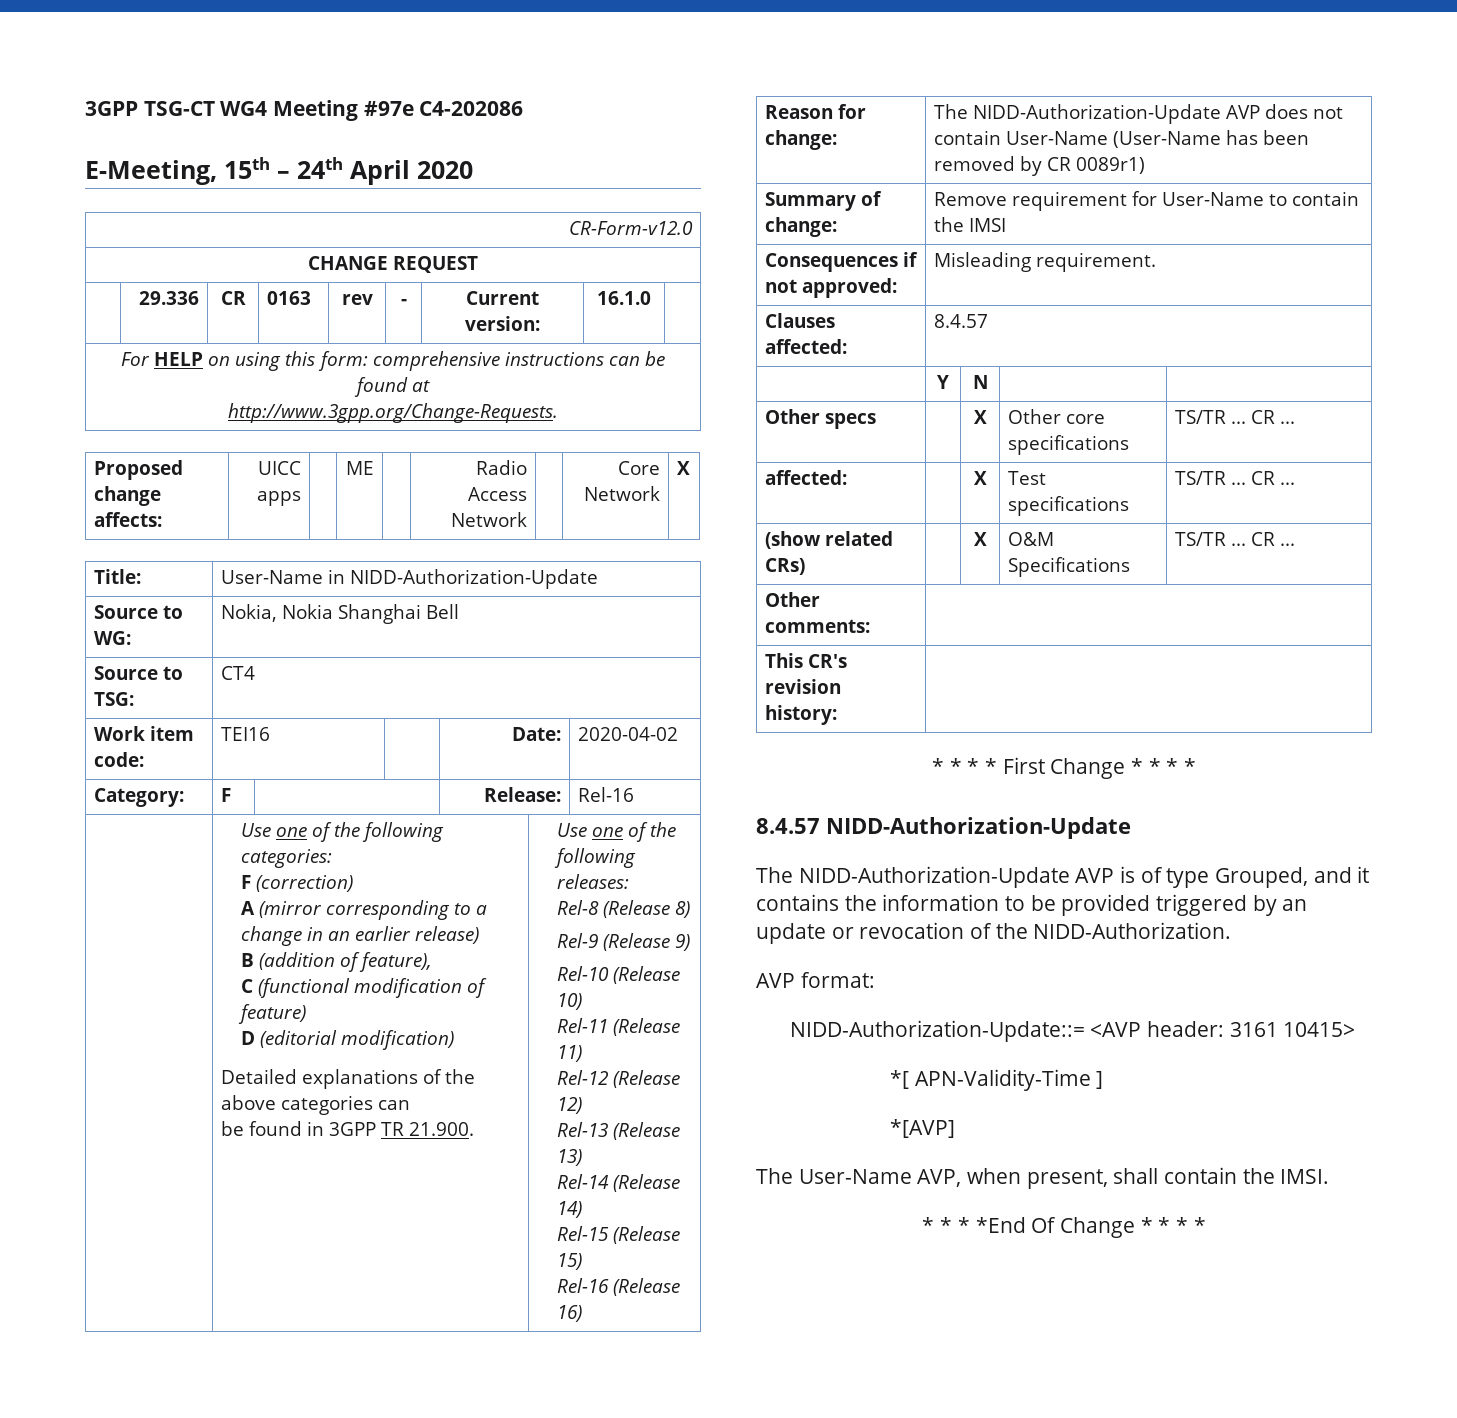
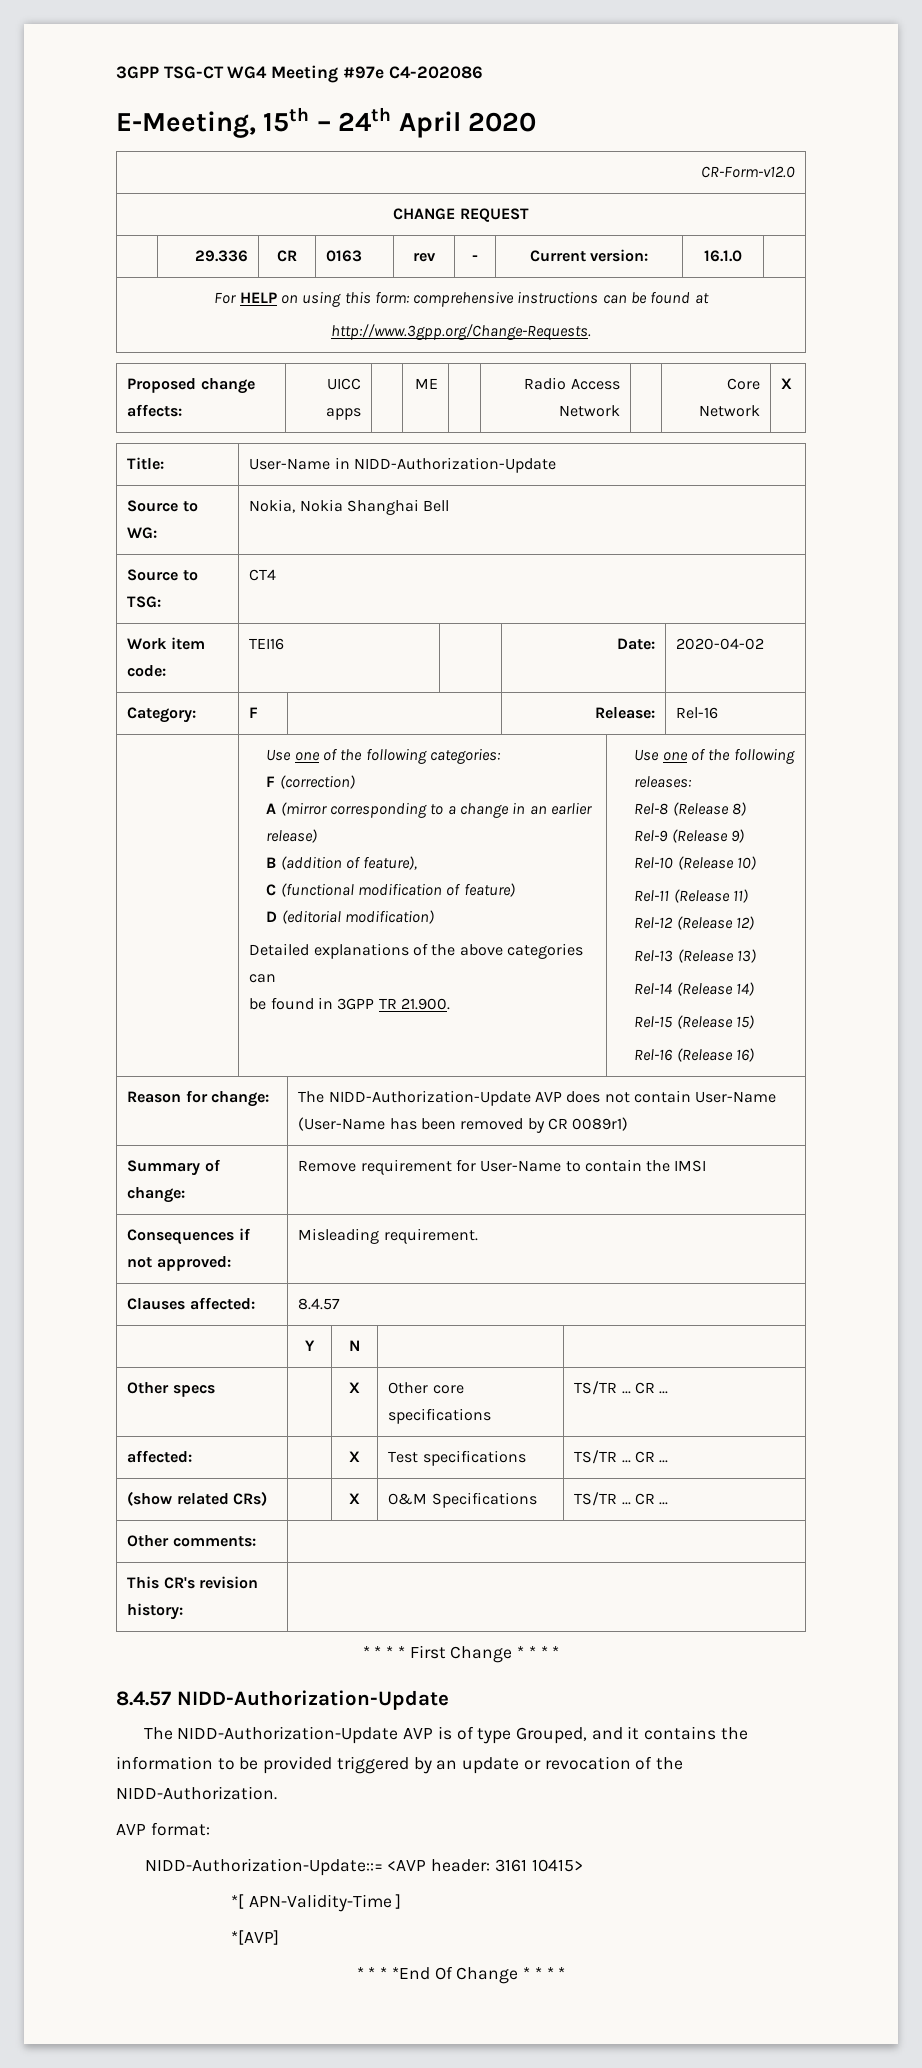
[756,1167,1330,1189] // The User-Name AVP, when present, shall contain the IMSI. -> (279, 1937) none

